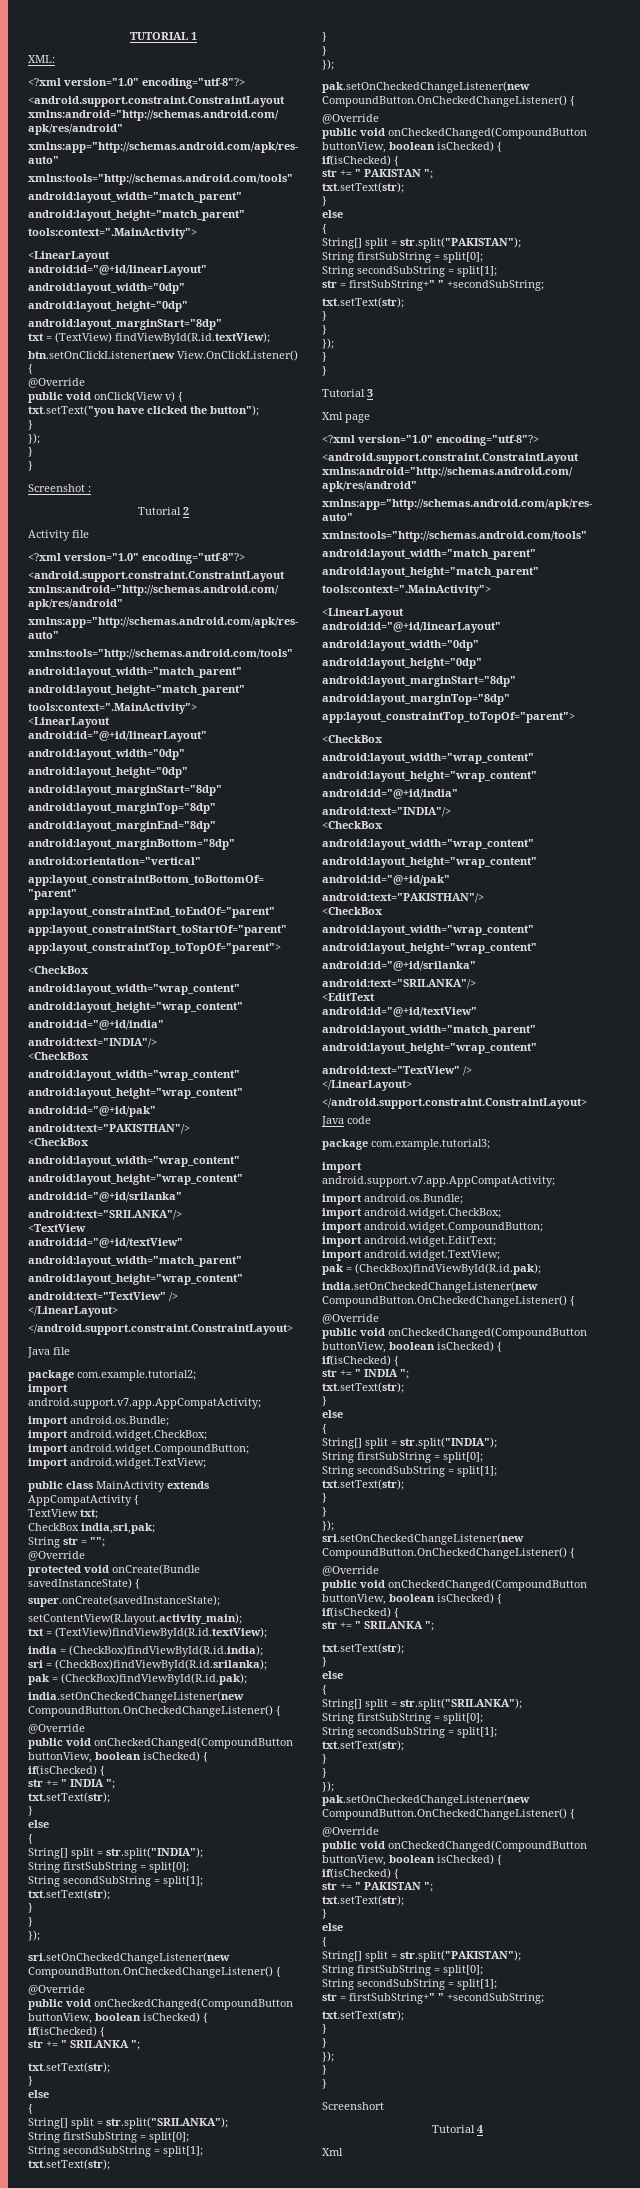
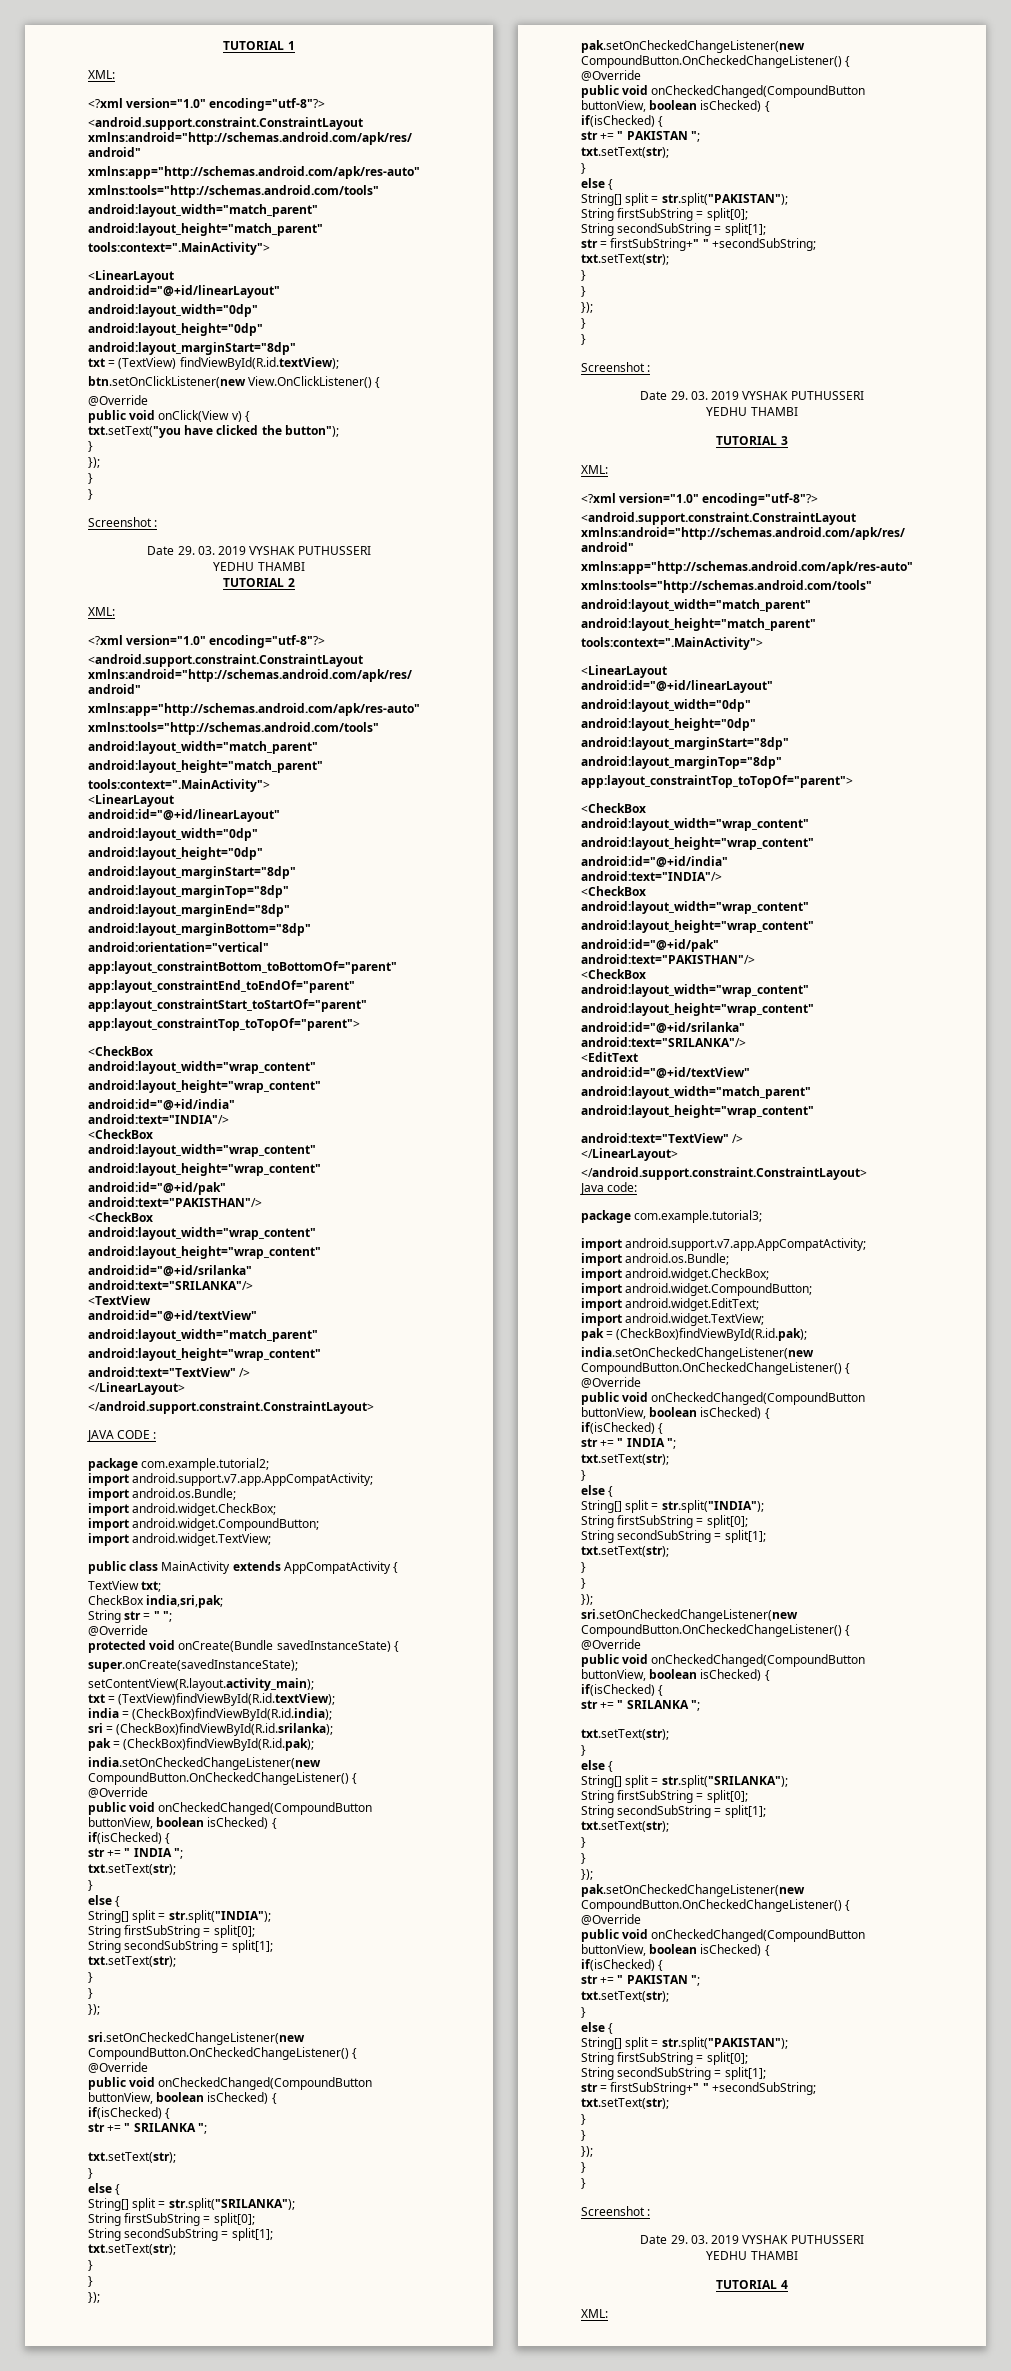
[138,507,181,515] Tutorial -> [147,546,371,555] [213,562,305,571] [223,578,285,587] Date 29. 03. 2019 VYSHAK PUTHUSSERI // YEDHU THAMBI // TUTORIAL
[28,530,89,541] Activity file -> [88,607,115,616] XML:
[27,1347,70,1358] Java file -> [87,1430,157,1442] JAVA CODE :
[90,1537,105,1547] ""; -> [153,1611,172,1622] " ";
(49, 1824) // -> (112, 1900) none
(49, 2094) // -> (112, 2188) none
(343, 214) // -> (605, 183) none
[322,389,365,397] Tutorial -> [581,362,651,372] [640,391,864,400] [706,407,798,416] [716,436,778,445] Screenshot : // Date 29. 03. 2019 VYSHAK PUTHUSSERI // YEDHU THAMBI // TUTORIAL
[322,412,370,423] Xml page -> [581,465,608,474] XML:
[347,1116,371,1124] code -> [607,1182,638,1192] code:
(343, 1414) // -> (605, 1490) none
(343, 1675) // -> (605, 1765) none
(343, 1927) // -> (605, 2027) none
[322,2102,384,2110] [432,2125,475,2133] Screenshort // Tutorial -> [581,2206,651,2216] [640,2235,864,2244] [706,2251,798,2260] [716,2280,778,2289] Screenshot : // Date 29. 03. 2019 VYSHAK PUTHUSSERI // YEDHU THAMBI // TUTORIAL
[322,2148,343,2156] Xml -> [581,2309,608,2318] XML:

